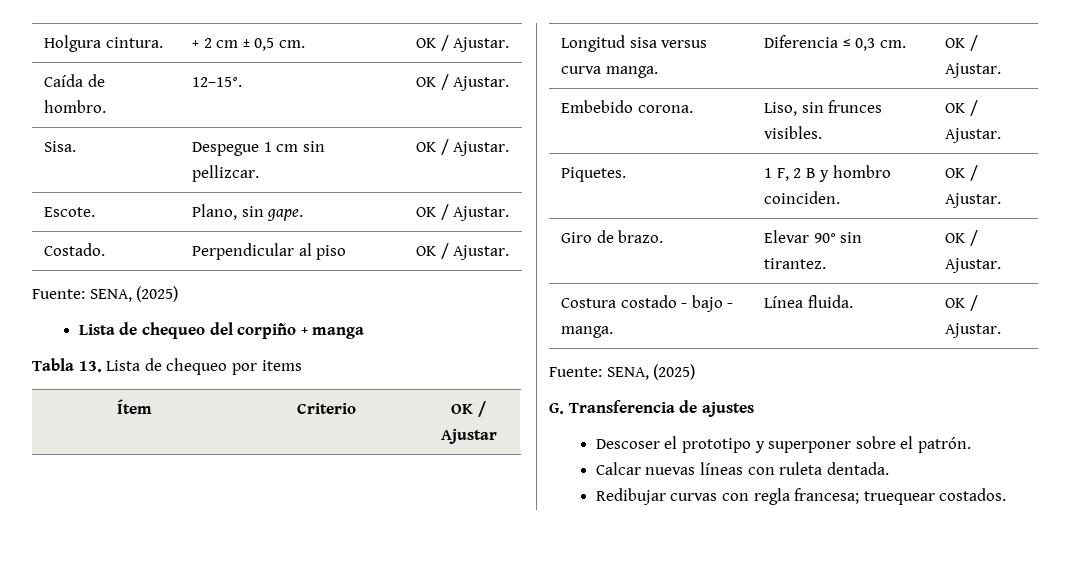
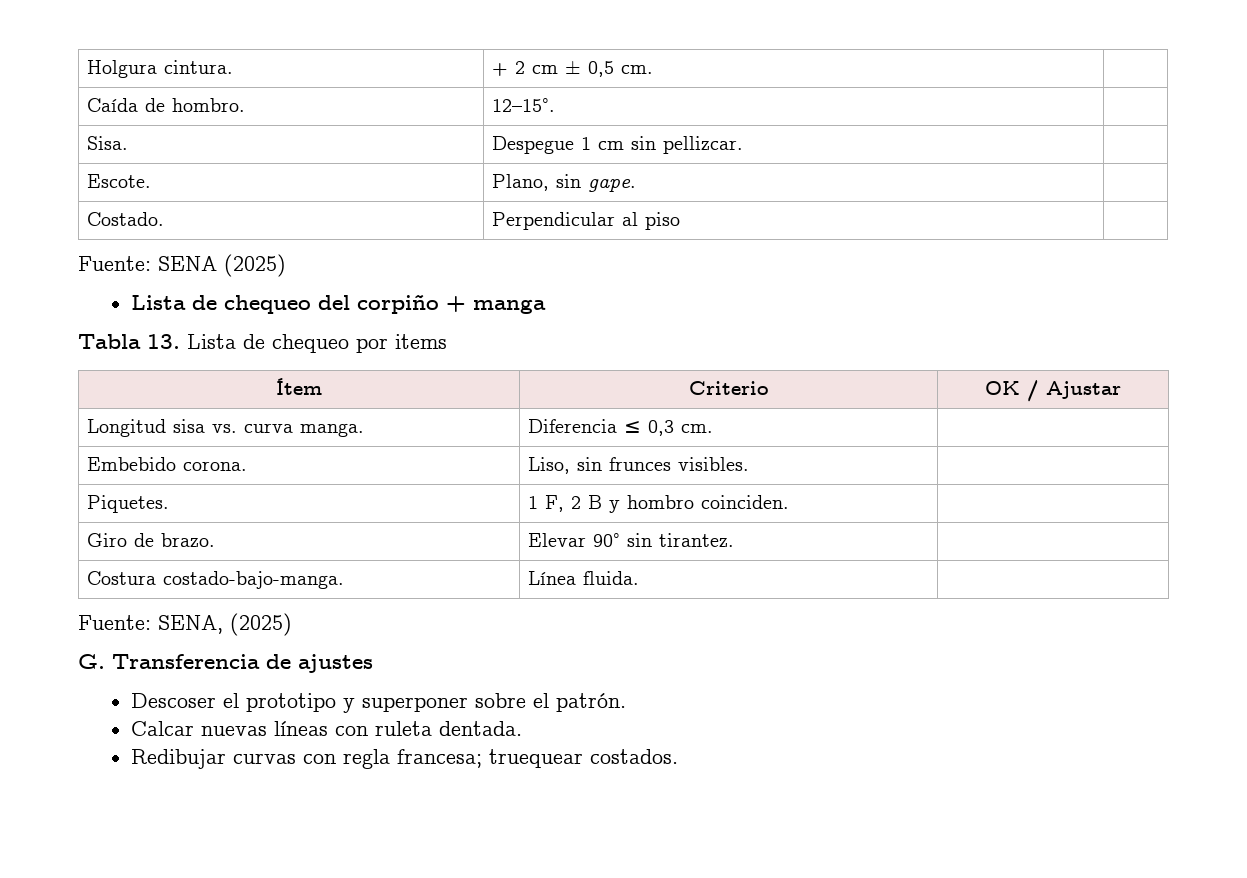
[415,35,510,52] OK / Ajustar. -> (653, 69) none
[415,74,510,91] OK / Ajustar. -> (555, 105) none
[415,139,510,156] OK / Ajustar. -> (743, 145) none
[415,204,510,221] OK / Ajustar. -> (636, 185) none
[415,243,510,260] [32,289,132,302] OK / Ajustar. // Fuente: SENA, -> [78,256,217,271] // Fuente: SENA
[661,40,708,48] versus -> [211,424,237,433] vs.
[944,35,978,51] [944,63,1001,78] OK / Ajustar. -> (713, 428) none
[944,100,978,116] [944,128,1001,143] OK / Ajustar. -> (749, 464) none
[944,165,978,181] [944,193,1001,208] OK / Ajustar. -> (789, 502) none
[944,230,978,246] [944,258,1001,273] [560,295,734,312] [560,326,613,338] OK / Ajustar. // Costura costado - bajo - manga. -> [86,571,344,589] // Costura costado-bajo-manga.
[944,295,978,311] [944,323,1001,338] OK / Ajustar. -> (639, 578) none

